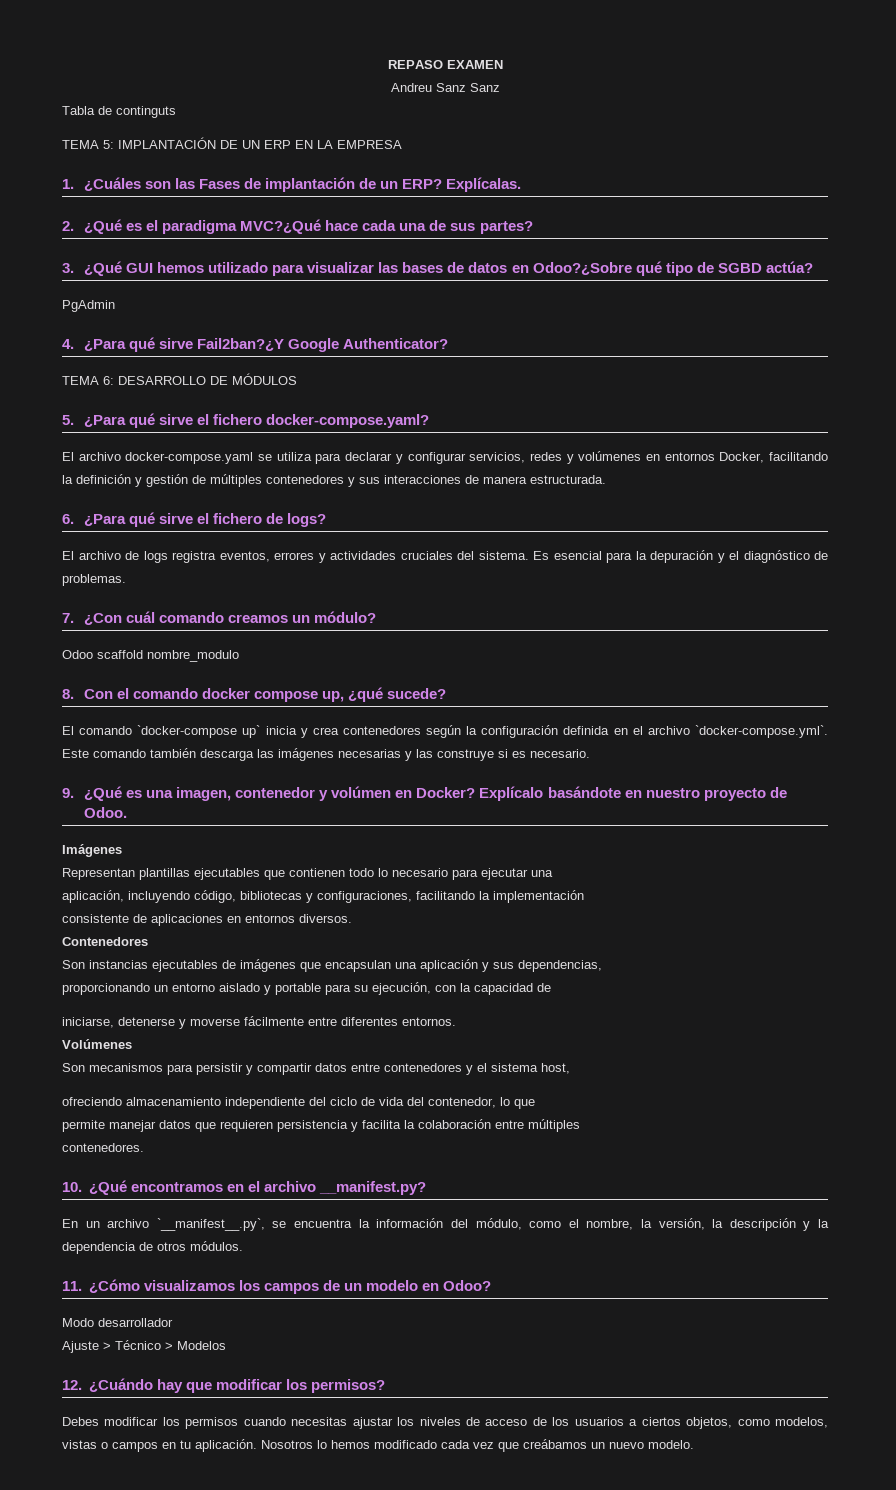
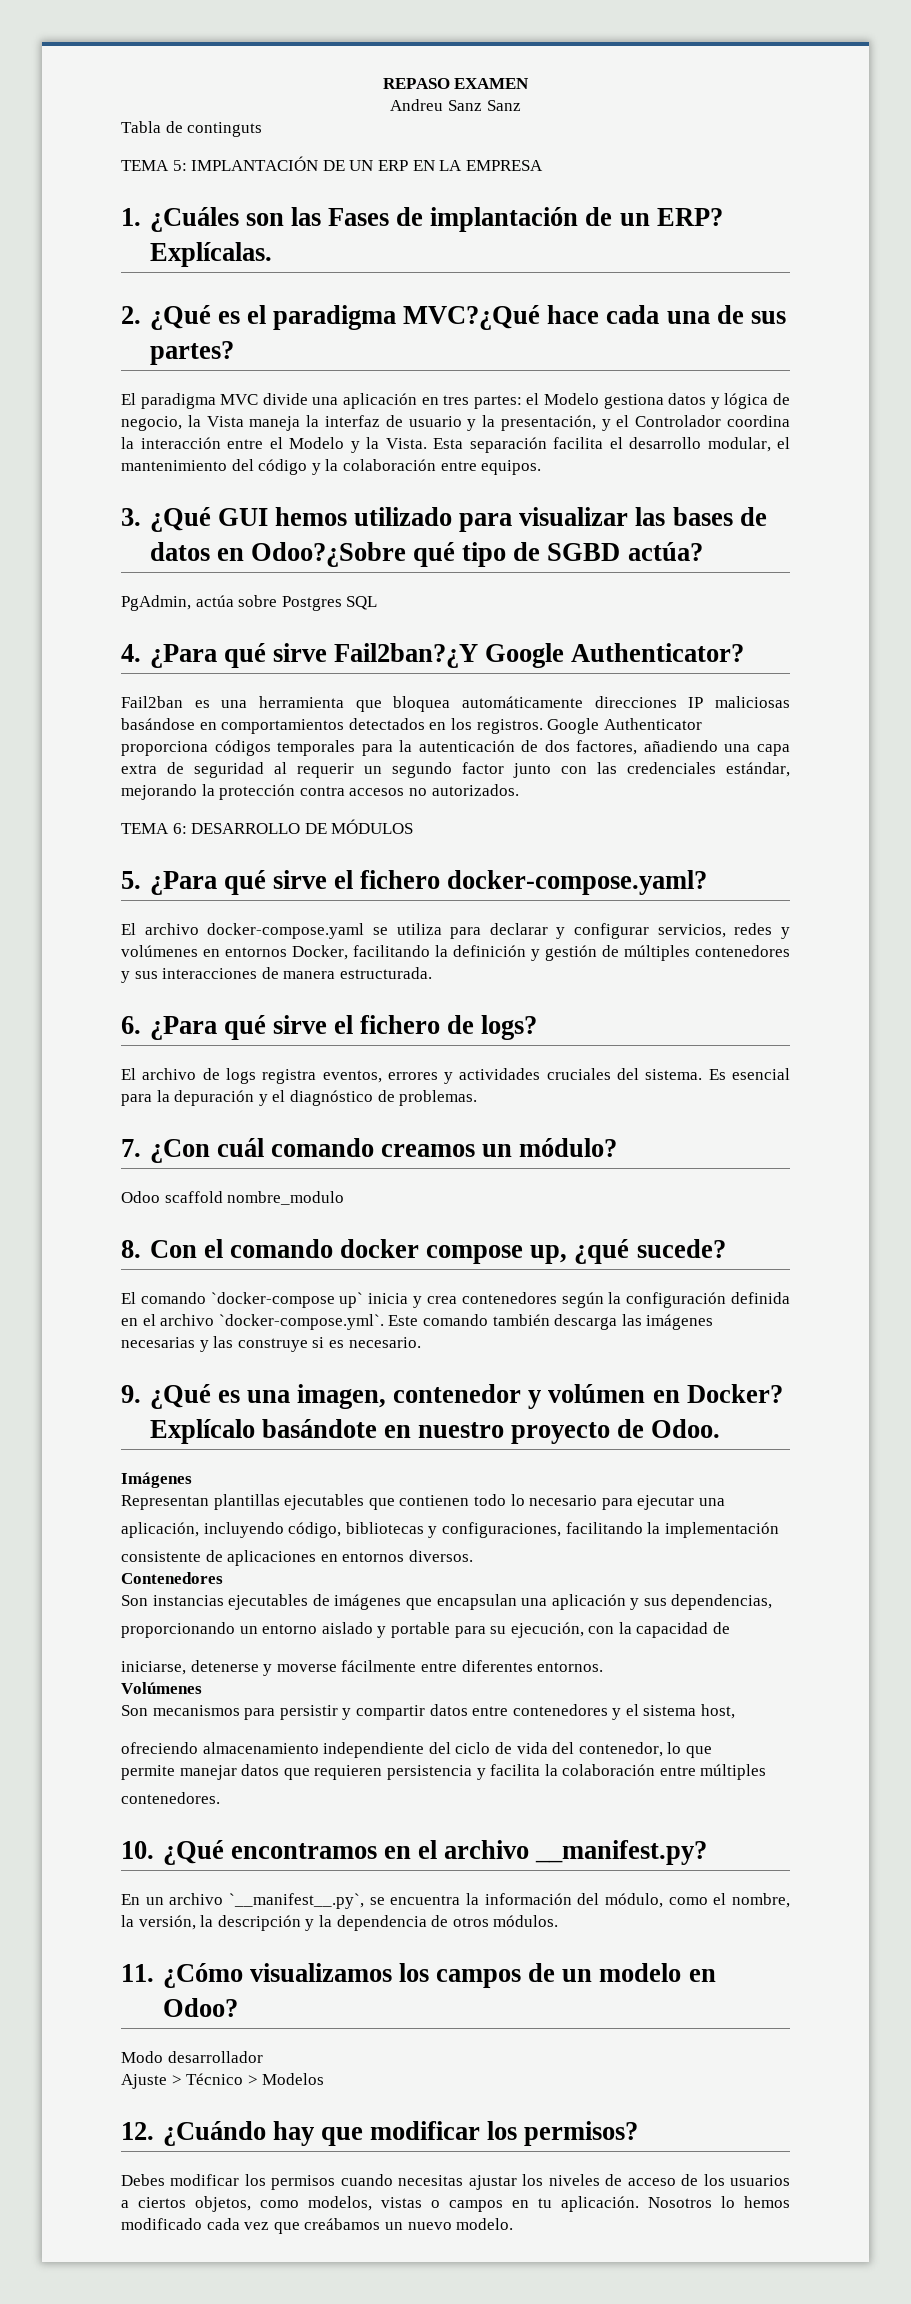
(533, 227) none -> [121,393,791,409] [121,415,790,431] [121,437,790,453] [121,459,542,475] // El paradigma MVC divide una aplicación en tres partes: el Modelo gestiona datos y lógica de negocio, la Vista maneja la interfaz de usuario y la presentación, y el Controlador coordina la interacción entre el Modelo y la Vista. Esta separación facilita el desarrollo modular, el mantenimiento del código y la colaboración entre equipos.
[62,300,115,312] PgAdmin -> [121,595,378,611] PgAdmin, actúa sobre Postgres SQL
(449, 343) none -> [121,696,790,712] [121,718,702,734] [121,740,790,756] [121,762,790,778] [121,784,519,800] // Fail2ban es una herramienta que bloquea automáticamente direcciones IP maliciosas basándose en comportamientos detectados en los registros. Google Authenticator proporciona códigos temporales para la autenticación de dos factores, añadiendo una capa extra de seguridad al requerir un segundo factor junto con las credenciales estándar, mejorando la protección contra accesos no autorizados.

